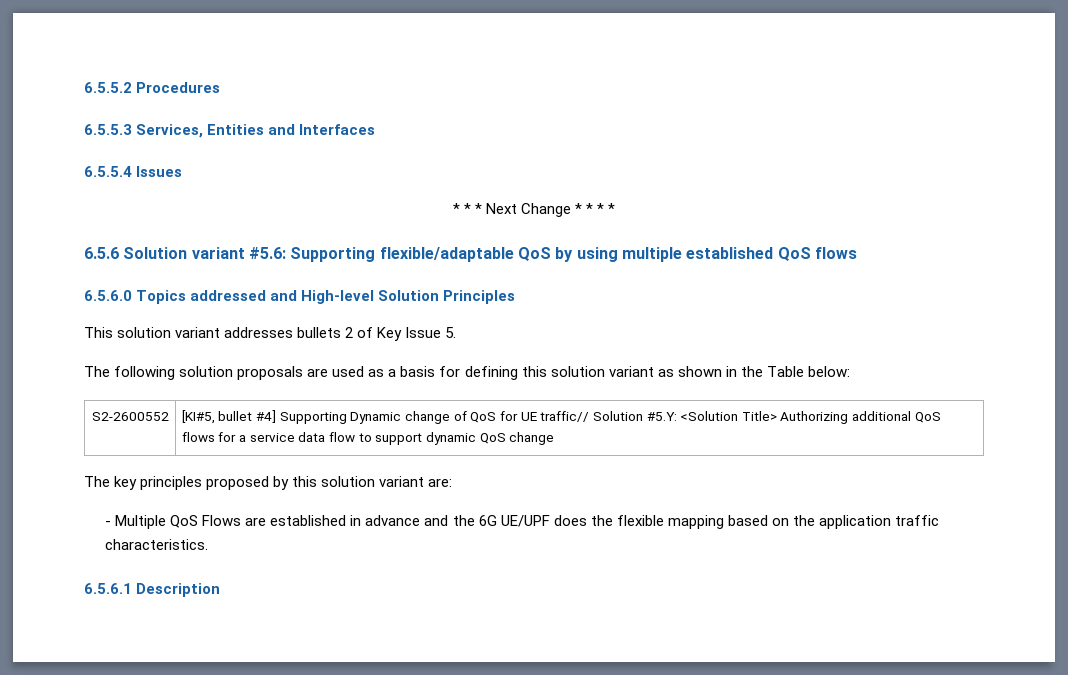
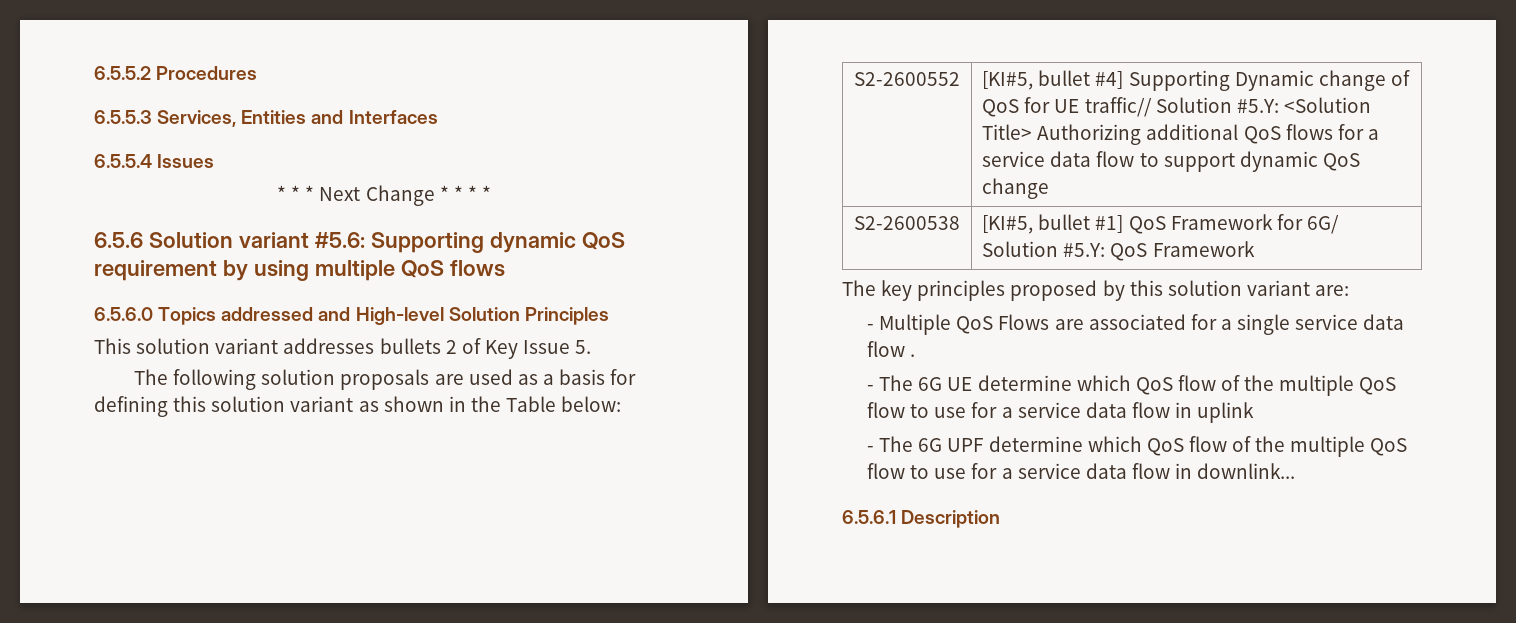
[379,247,551,262] flexible/adaptable QoS -> [489,232,625,253] [94,260,217,281] dynamic QoS requirement
[686,247,774,259] established -> (395, 270) none
(555, 438) none -> [854,216,960,230] [982,214,1340,234] [982,241,1255,261] // S2-2600538 | [KI#5, bullet #1] QoS Framework for 6G/ Solution #5.Y: QoS Framework
[270,515,940,529] [105,539,209,550] established in advance and the 6G UE/UPF does the flexible mapping based on the application traffic characteristics. -> [1088,314,1405,335] [867,341,916,357] [867,375,1397,396] [867,402,1255,423] [867,436,1408,457] [867,463,1296,479] associated for a single service data flow . // - The 6G UE determine which QoS flow of the multiple QoS flow to use for a service data flow in uplink // - The 6G UPF determine which QoS flow of the multiple QoS flow to use for a service data flow in downlink...

